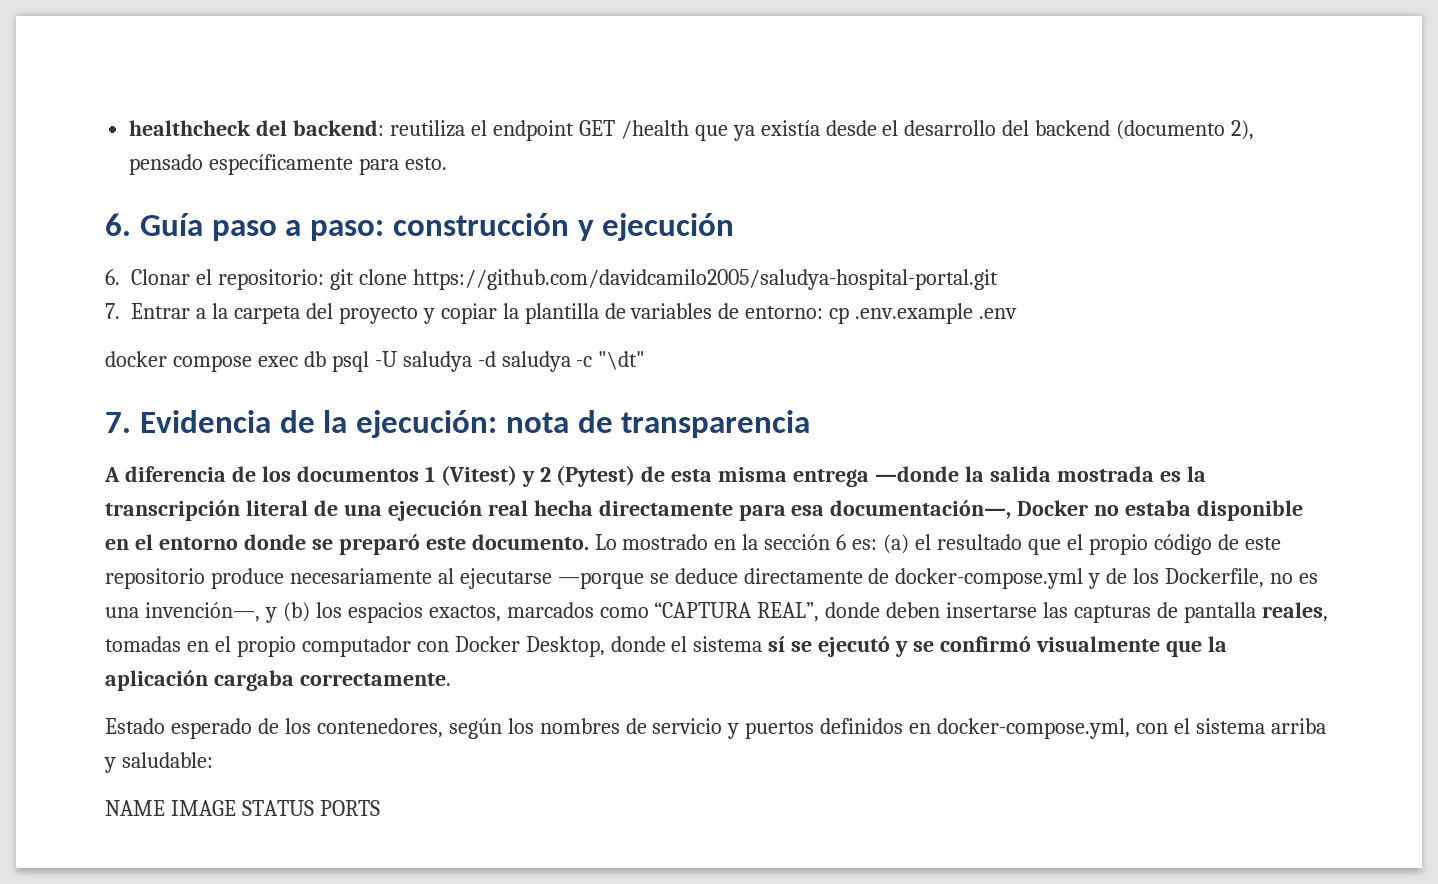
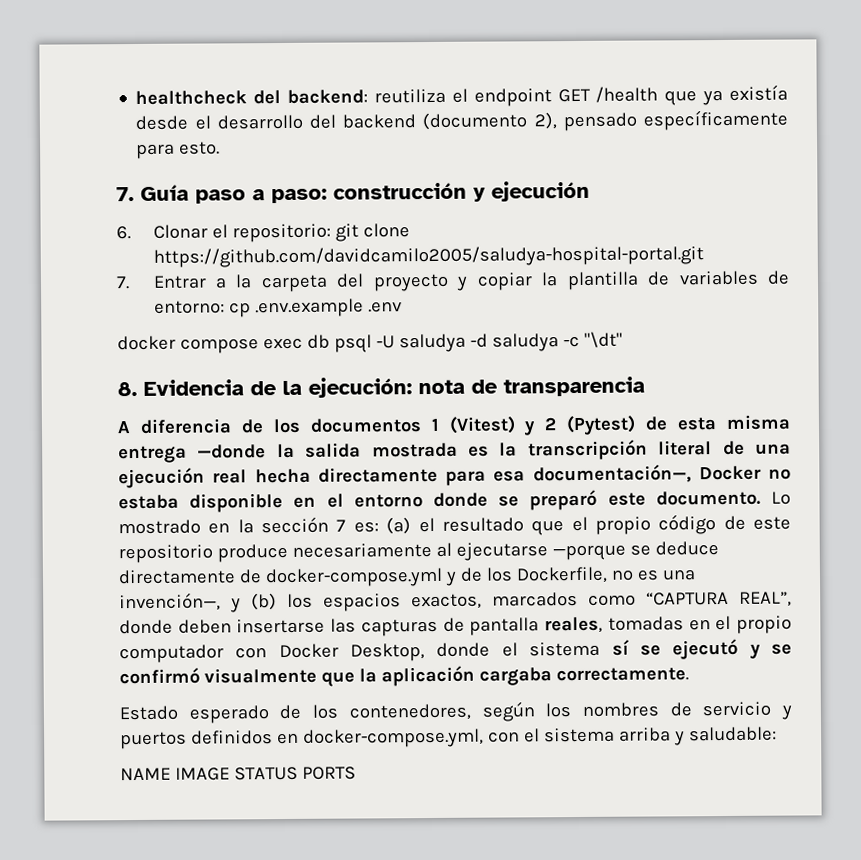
[105,213,131,236] 6. -> [116,187,134,202] 7.
[105,412,131,433] 7. -> [117,381,137,397] 8.
[836,534,847,550] 6 -> [336,519,347,532] 7

